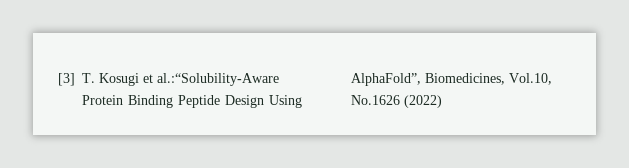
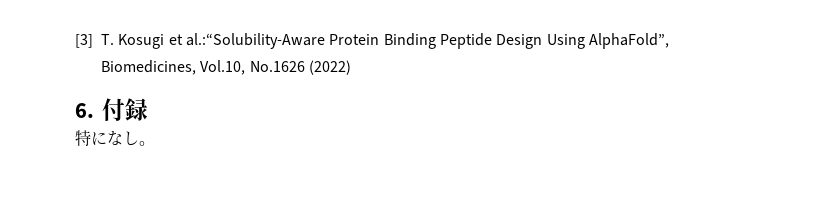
(442, 101) none -> [75,98,148,122] [75,130,155,147] // 6.付録 // 特になし。

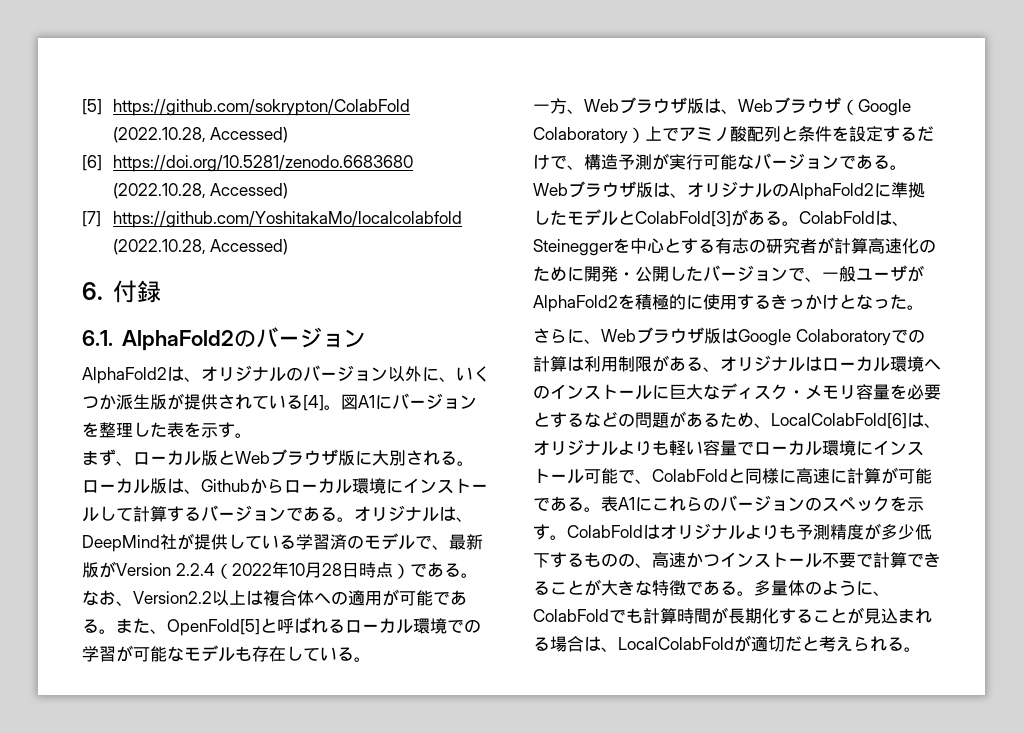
[75,33,669,49] [101,60,351,75] [75,98,148,122] [75,130,139,147] [3] T. Kosugi et al.:“Solubility-Aware Protein Binding Peptide Design Using AlphaFold”, Biomedicines, Vol.10, No.1626 (2022) // 6.付録 // 特になし -> [82,99,410,116] [112,127,289,143] [82,155,413,172] [112,183,289,199] [82,211,462,228] [112,239,289,255] [82,280,161,303] [82,327,366,351] [82,365,490,384] [82,393,477,411] [82,422,252,438] [82,449,474,466] [82,478,488,494] [82,505,473,522] [82,533,483,552] [82,561,478,579] [82,589,467,606] [82,617,481,636] [82,645,371,662] [533,97,911,116] [533,126,934,144] [533,153,907,170] [533,181,925,200] [533,209,909,227] [533,237,936,256] [533,265,924,282] [533,294,924,312] [533,327,925,346] [533,355,941,372] [533,383,941,400] [533,411,941,429] [533,439,924,456] [533,467,932,484] [533,495,924,512] [533,523,932,540] [533,552,941,568] [533,579,890,596] [533,607,932,624] [533,635,904,652] [5] https://github.com/sokrypton/ColabFold (2022.10.28, Accessed) // [6] https://doi.org/10.5281/zenodo.6683680 (2022.10.28, Accessed) // [7] https://github.com/YoshitakaMo/localcolabfold (2022.10.28, Accessed) // 6.付録 // 6.1. AlphaFold2のバージョン // AlphaFold2は、オリジナルのバージョン以外に、いくつか派生版が提供されている[4]。図A1にバージョンを整理した表を示す。 // まず、ローカル版とWebブラウザ版に大別される。ローカル版は、Githubからローカル環境にインストールして計算するバージョンである。オリジナルは、DeepMind社が提供している学習済のモデルで、最新版がVersion 2.2.4（2022年10月28日時点）である。なお、Version2.2以上は複合体への適用が可能である。また、OpenFold[5]と呼ばれるローカル環境での学習が可能なモデルも存在している。 // 一方、Webブラウザ版は、Webブラウザ（Google Colaboratory）上でアミノ酸配列と条件を設定するだけで、構造予測が実行可能なバージョンである。Webブラウザ版は、オリジナルのAlphaFold2に準拠したモデルとColabFold[3]がある。ColabFoldは、Steineggerを中心とする有志の研究者が計算高速化のために開発・公開したバージョンで、一般ユーザがAlphaFold2を積極的に使用するきっかけとなった。 // さらに、Webブラウザ版はGoogle Colaboratoryでの計算は利用制限がある、オリジナルはローカル環境へのインストールに巨大なディスク・メモリ容量を必要とするなどの問題があるため、LocalColabFold[6]は、オリジナルよりも軽い容量でローカル環境にインストール可能で、ColabFoldと同様に高速に計算が可能である。表A1にこれらのバージョンのスペックを示す。ColabFoldはオリジナルよりも予測精度が多少低下するものの、高速かつインストール不要で計算できることが大きな特徴である。多量体のように、ColabFoldでも計算時間が長期化することが見込まれる場合は、LocalColabFoldが適切だと考えられる

